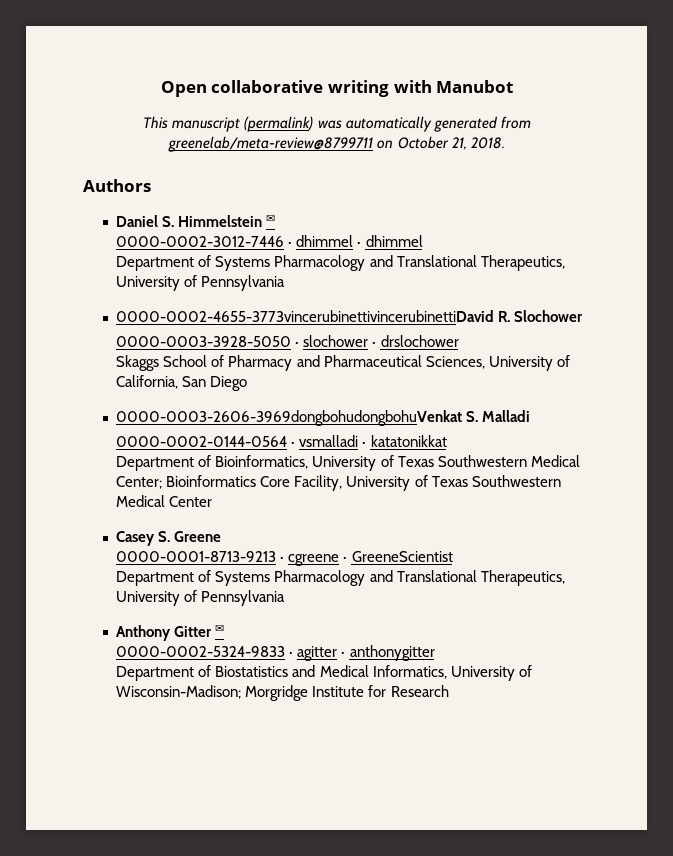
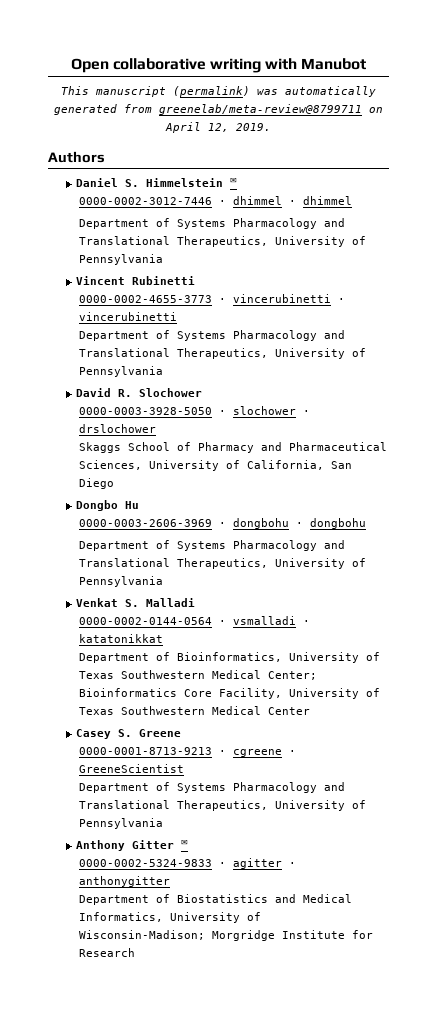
[397,136,505,150] October 21, 2018. -> [165,122,271,133] April 12, 2019.
[116,310,495,322] 0000-0002-4655-3773vincerubinettivincerubinettiDavid -> [75,276,195,285] [79,294,346,303] [79,312,178,321] [79,330,346,341] [79,348,367,359] [79,366,164,377] [75,388,111,397] Vincent Rubinetti // 0000-0002-4655-3773 · vincerubinetti · vincerubinetti // Department of Systems Pharmacology and Translational Therapeutics, University of Pennsylvania // David
[116,410,463,426] 0000-0003-2606-3969dongbohudongbohuVenkat -> [75,500,139,511] [79,518,367,529] [79,540,346,551] [79,558,367,569] [79,576,164,587] [75,598,118,607] Dongbo Hu // 0000-0003-2606-3969 · dongbohu · dongbohu // Department of Systems Pharmacology and Translational Therapeutics, University of Pennsylvania // Venkat

